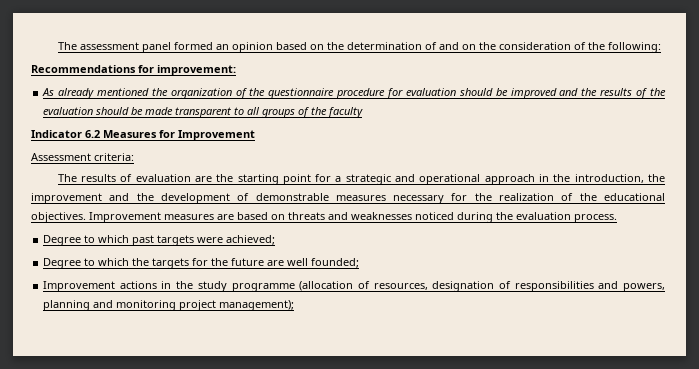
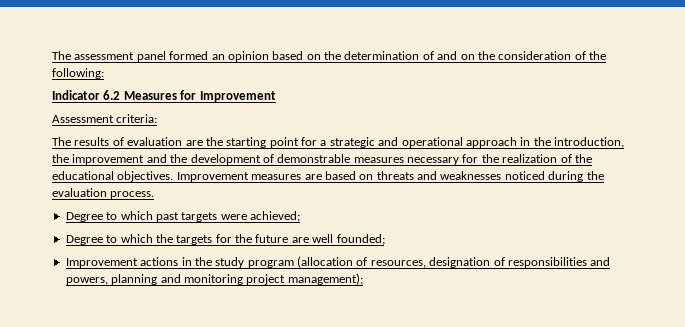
[31,65,236,76] [42,88,666,99] [43,107,364,118] // Recommendations for improvement: // As already mentioned the organization of the questionnaire procedure for evaluation should be improved and the results of the evaluation should be made transparent to all groups of the faculty -> (104, 73) none
[231,283,295,292] programme -> [247,260,294,268] program

